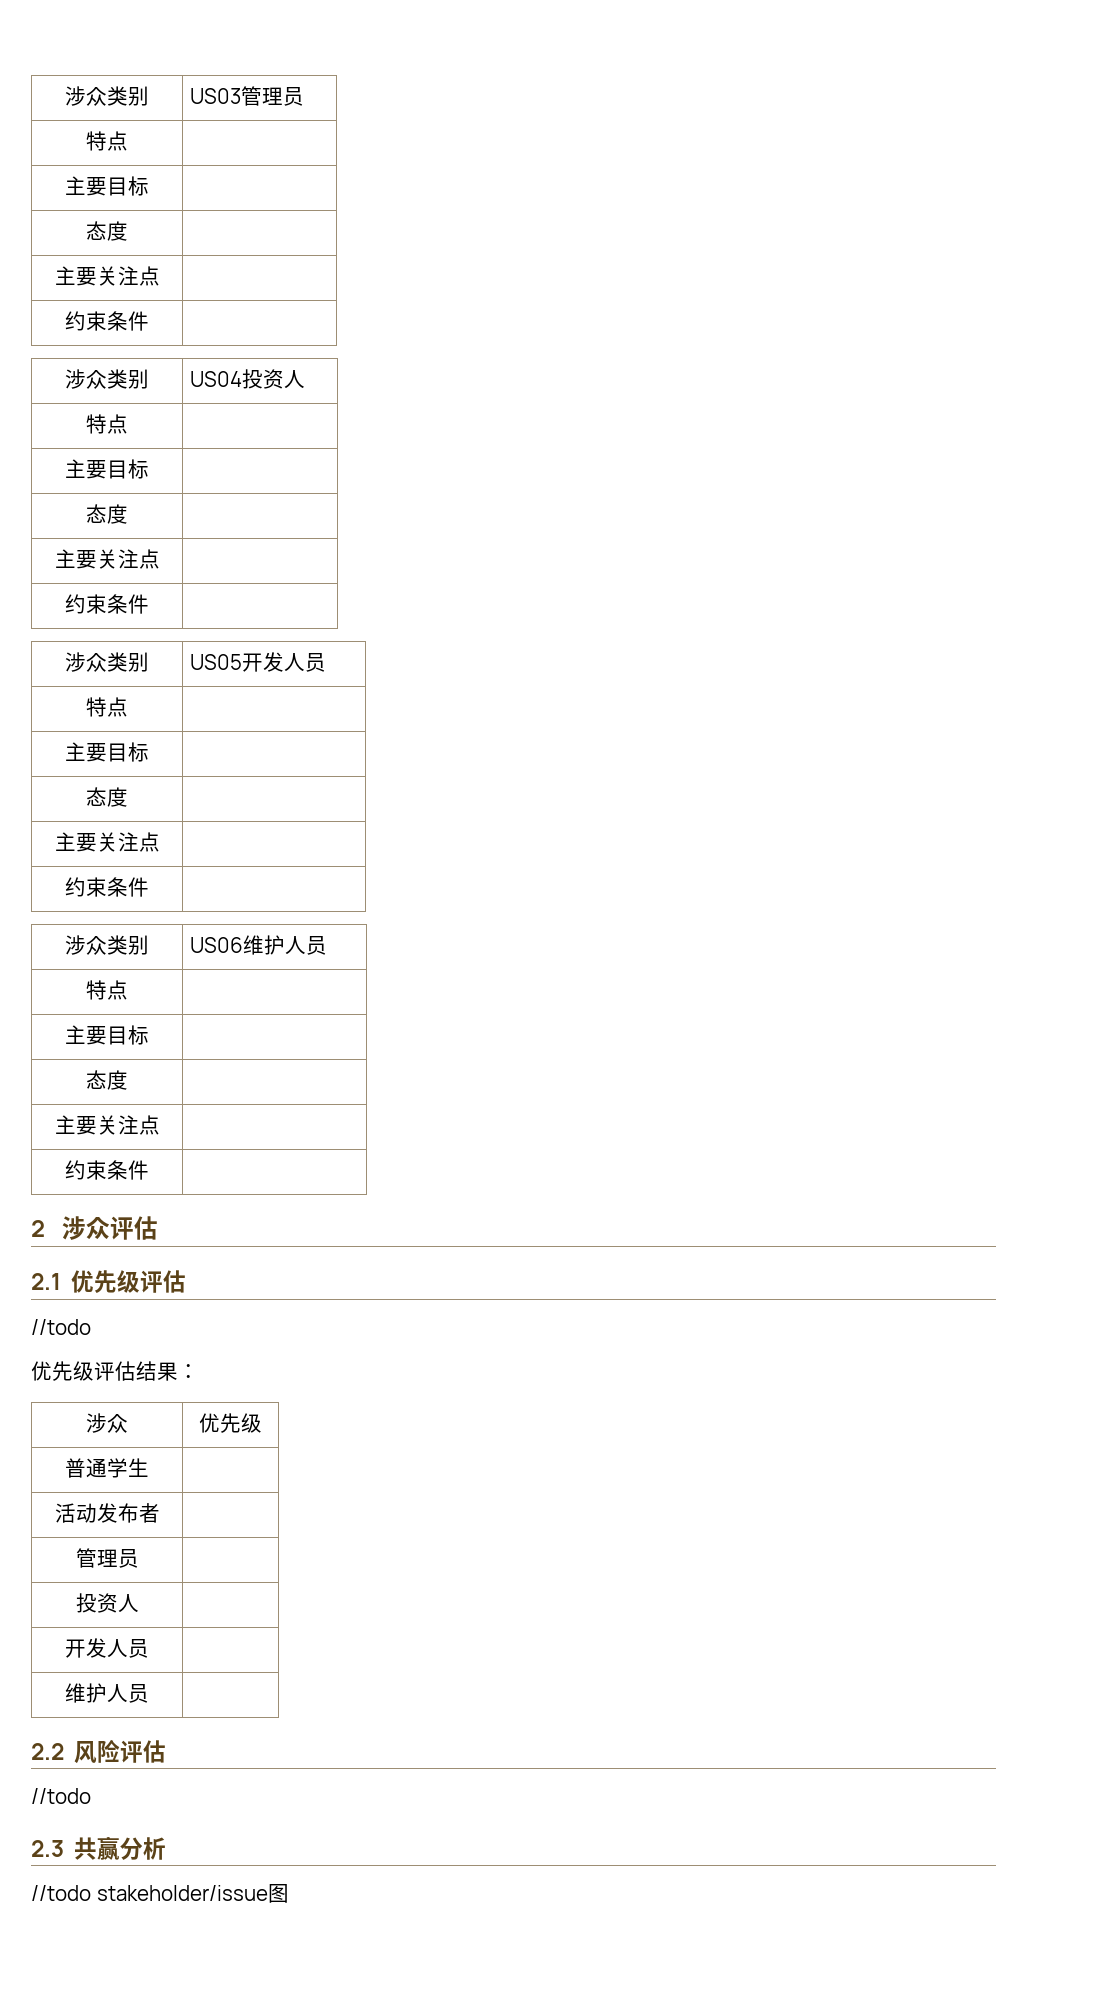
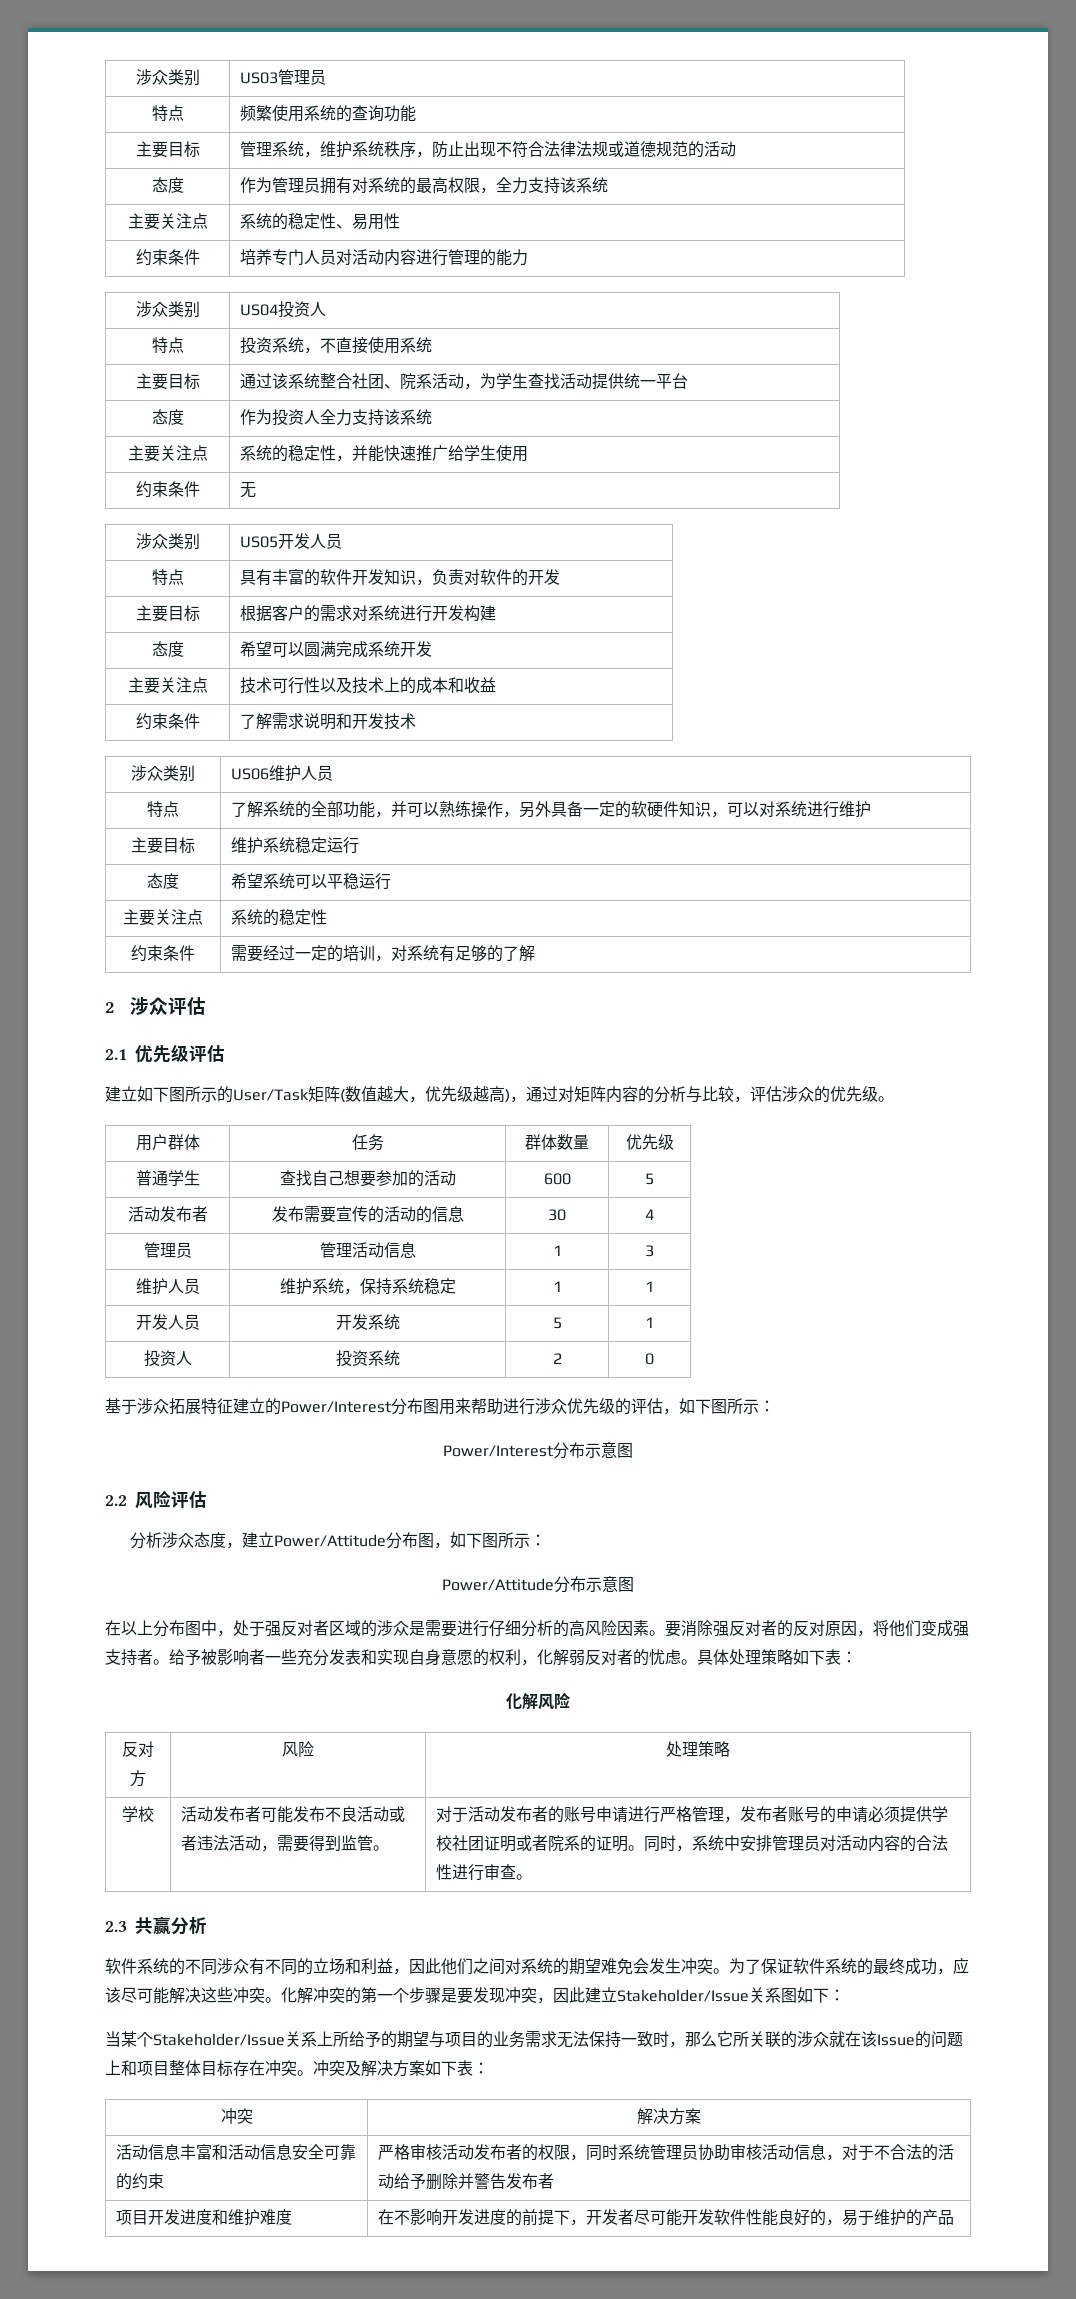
[65,176,149,196] [86,221,128,241] [54,266,160,286] [65,311,149,331] // 主要目标 | // 态度 | // 主要关注点 | // 约束条件 | -> [239,105,416,122] [135,141,200,158] [239,141,736,158] [151,177,184,193] [239,177,608,194] [127,213,208,230] [239,213,400,230] [135,249,200,266] [239,249,528,266] 频繁使用系统的查询功能 // 主要目标 | 管理系统，维护系统秩序，防止出现不符合法律法规或道德规范的活动 // 态度 | 作为管理员拥有对系统的最高权限，全力支持该系统 // 主要关注点 | 系统的稳定性、易用性 // 约束条件 | 培养专门人员对活动内容进行管理的能力
[65,459,149,479] [86,504,128,524] [54,549,160,569] [65,594,149,614] // 主要目标 | // 态度 | // 主要关注点 | // 约束条件 | -> [239,337,432,354] [135,373,200,390] [239,373,688,390] [151,409,184,425] [239,409,432,426] [127,445,208,462] [239,445,528,462] [135,481,200,498] [239,482,256,498] 投资系统，不直接使用系统 // 主要目标 | 通过该系统整合社团、院系活动，为学生查找活动提供统一平台 // 态度 | 作为投资人全力支持该系统 // 主要关注点 | 系统的稳定性，并能快速推广给学生使用 // 约束条件 | 无
[65,742,149,762] [86,787,128,807] [54,832,160,852] [65,877,149,897] // 主要目标 | // 态度 | // 主要关注点 | // 约束条件 | -> [239,569,560,586] [135,605,200,622] [239,605,496,622] [151,641,184,657] [239,641,432,658] [127,677,208,694] [239,677,496,694] [135,713,200,730] [239,713,416,730] 具有丰富的软件开发知识，负责对软件的开发 // 主要目标 | 根据客户的需求对系统进行开发构建 // 态度 | 希望可以圆满完成系统开发 // 主要关注点 | 技术可行性以及技术上的成本和收益 // 约束条件 | 了解需求说明和开发技术
[65,1025,149,1045] [86,1070,128,1090] [54,1115,160,1135] [65,1160,149,1180] // 主要目标 | // 态度 | // 主要关注点 | // 约束条件 | -> [230,801,871,818] [131,837,195,854] [230,837,359,854] [147,873,179,889] [230,873,391,890] [123,909,203,926] [230,909,327,926] [131,945,195,962] [230,945,535,962] 了解系统的全部功能，并可以熟练操作，另外具备一定的软硬件知识，可以对系统进行维护 // 主要目标 | 维护系统稳定运行 // 态度 | 希望系统可以平稳运行 // 主要关注点 | 系统的稳定性 // 约束条件 | 需要经过一定的培训，对系统有足够的了解
[31,1319,91,1335] [31,1361,199,1381] [86,1413,128,1433] [199,1413,262,1433] [65,1458,149,1478] [54,1503,160,1523] [75,1548,139,1568] [75,1593,139,1613] [65,1638,149,1658] [65,1683,149,1703] [31,1739,167,1764] [31,1788,91,1804] [31,1836,167,1860] [31,1884,289,1903] //todo // 优先级评估结果： // 涉众 | 优先级 // 普通学生 | // 活动发布者 | // 管理员 | // 投资人 | // 开发人员 | // 维护人员 | // 2.2风险评估 // //todo // 2.3共赢分析 // //todo stakeholder/issue图 -> [105,1086,894,1103] [135,1134,200,1151] [351,1134,384,1151] [525,1134,589,1150] [625,1134,674,1150] [135,1170,200,1186] [279,1170,456,1187] [543,1173,571,1185] [645,1173,654,1185] [127,1206,208,1222] [271,1206,464,1223] [548,1209,566,1221] [645,1209,654,1220] [143,1242,192,1258] [319,1242,416,1258] [552,1245,562,1256] [645,1245,654,1257] [135,1278,200,1295] [279,1278,456,1295] [552,1281,562,1292] [645,1281,654,1292] [135,1314,200,1330] [335,1314,400,1330] [552,1317,562,1329] [645,1317,654,1328] [143,1350,192,1367] [335,1350,400,1367] [552,1353,562,1364] [645,1353,654,1365] [105,1398,775,1415] [443,1442,633,1459] [105,1490,207,1509] [130,1532,547,1549] [442,1576,634,1593] [105,1620,969,1637] [105,1649,857,1666] [506,1692,570,1710] [122,1741,154,1757] [130,1770,146,1787] [282,1741,314,1757] [666,1741,730,1757] [122,1806,154,1822] [180,1806,405,1823] [180,1835,389,1852] [435,1806,948,1823] [435,1835,948,1852] [435,1864,532,1881] [105,1916,207,1935] [105,1957,969,1975] [105,1987,845,2004] [105,2031,963,2048] [105,2060,489,2077] [220,2108,253,2124] [637,2108,701,2125] [115,2144,356,2161] [115,2173,164,2190] [377,2144,954,2161] [377,2173,554,2190] [115,2209,292,2226] [377,2209,954,2226] 建立如下图所示的User/Task矩阵(数值越大，优先级越高)，通过对矩阵内容的分析与比较，评估涉众的优先级。 // 用户群体 | 任务 | 群体数量 | 优先级 // 普通学生 | 查找自己想要参加的活动 | 600 | 5 // 活动发布者 | 发布需要宣传的活动的信息 | 30 | 4 // 管理员 | 管理活动信息 | 1 | 3 // 维护人员 | 维护系统，保持系统稳定 | 1 | 1 // 开发人员 | 开发系统 | 5 | 1 // 投资人 | 投资系统 | 2 | 0 // 基于涉众拓展特征建立的Power/Interest分布图用来帮助进行涉众优先级的评估，如下图所示： // Power/Interest分布示意图 // 2.2风险评估 // 分析涉众态度，建立Power/Attitude分布图，如下图所示： // Power/Attitude分布示意图 // 在以上分布图中，处于强反对者区域的涉众是需要进行仔细分析的高风险因素。要消除强反对者的反对原因，将他们变成强支持者。给予被影响者一些充分发表和实现自身意愿的权利，化解弱反对者的忧虑。具体处理策略如下表： // 化解风险 // 反对方 | 风险 | 处理策略 // 学校 | 活动发布者可能发布不良活动或者违法活动，需要得到监管。 | 对于活动发布者的账号申请进行严格管理，发布者账号的申请必须提供学校社团证明或者院系的证明。同时，系统中安排管理员对活动内容的合法性进行审查。 // 2.3共赢分析 // 软件系统的不同涉众有不同的立场和利益，因此他们之间对系统的期望难免会发生冲突。为了保证软件系统的最终成功，应该尽可能解决这些冲突。化解冲突的第一个步骤是要发现冲突，因此建立Stakeholder/Issue关系图如下： // 当某个Stakeholder/Issue关系上所给予的期望与项目的业务需求无法保持一致时，那么它所关联的涉众就在该Issue的问题上和项目整体目标存在冲突。冲突及解决方案如下表： // 冲突 | 解决方案 // 活动信息丰富和活动信息安全可靠的约束 | 严格审核活动发布者的权限，同时系统管理员协助审核活动信息，对于不合法的活动给予删除并警告发布者 // 项目开发进度和维护难度 | 在不影响开发进度的前提下，开发者尽可能开发软件性能良好的，易于维护的产品

